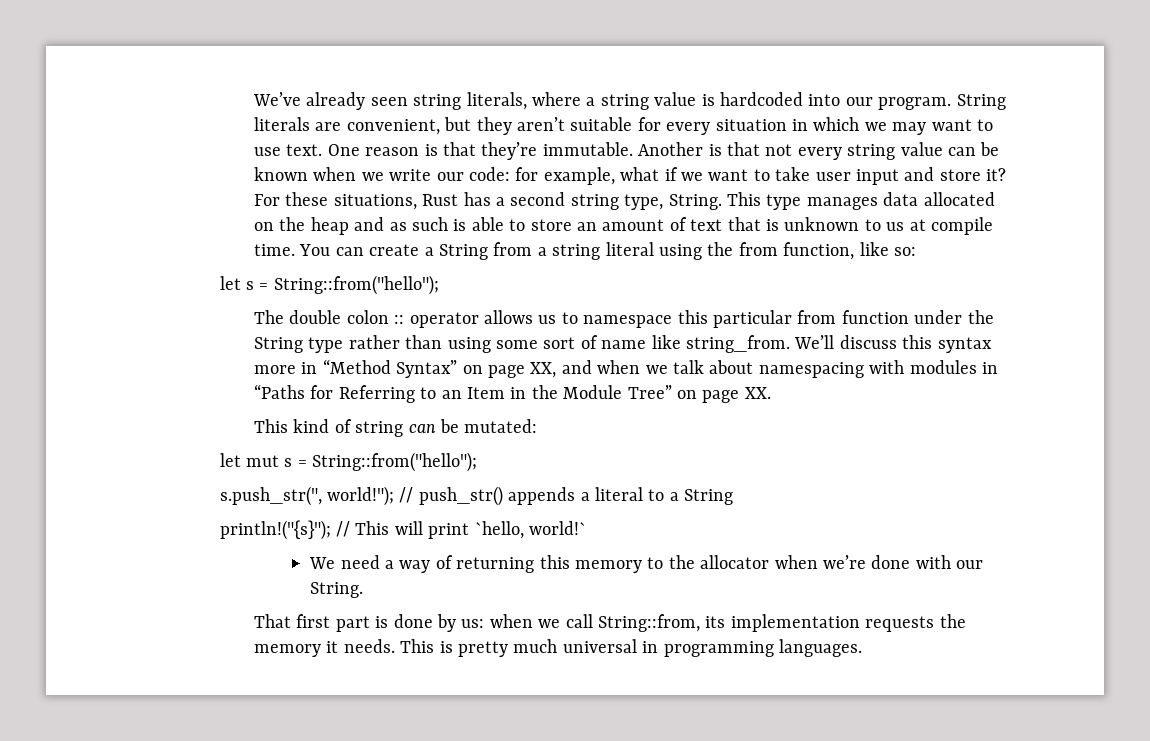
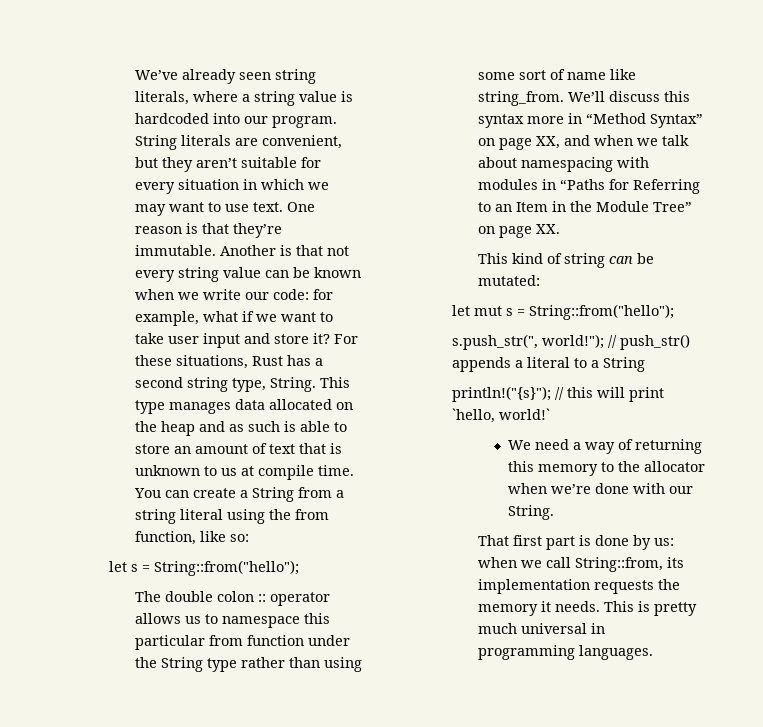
[355,521,390,535] This -> [567,387,594,398] this

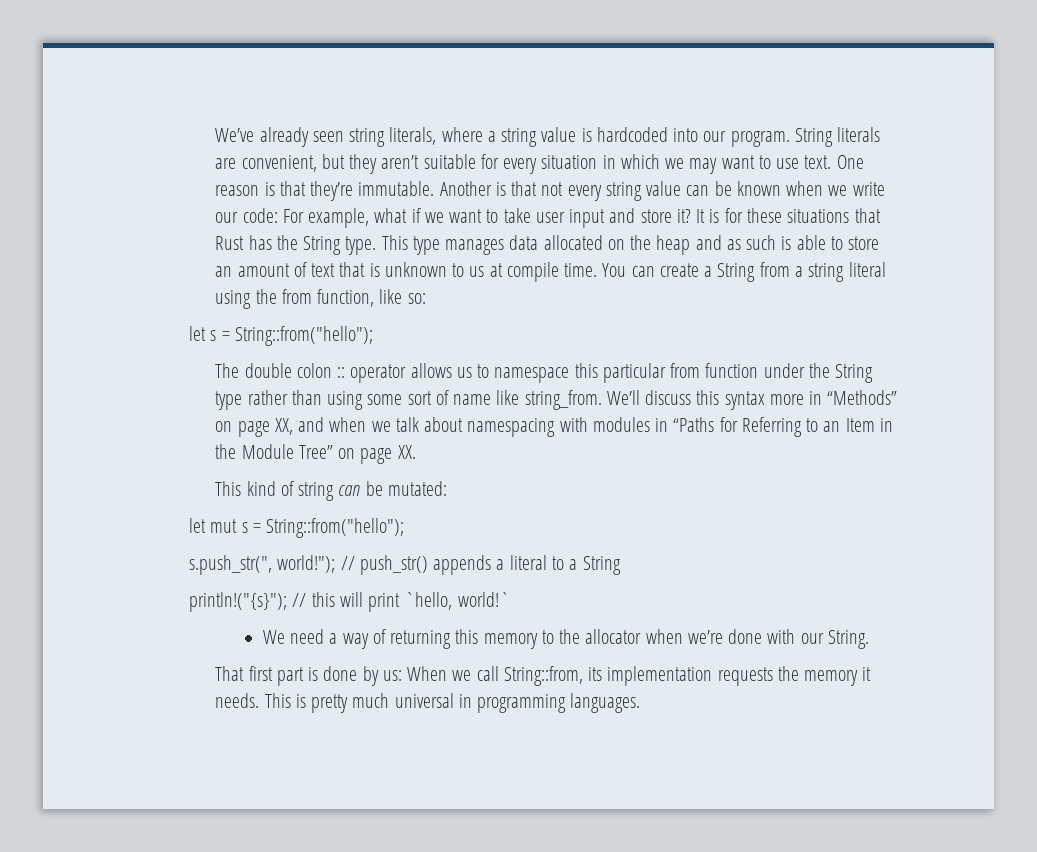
[313,289,334,300] for -> [282,209,304,223] For
[334,334,359,344] [135,355,324,369] [135,377,317,392] For these situations, Rust has a second string type, String. -> [696,208,881,223] [215,235,377,255] It is for these situations that Rust has the String type.
[586,113,704,128] “Method Syntax” -> [827,390,898,405] “Methods”
[478,557,518,568] when -> [407,666,448,681] When

